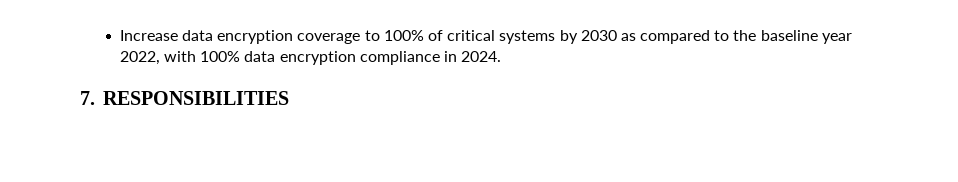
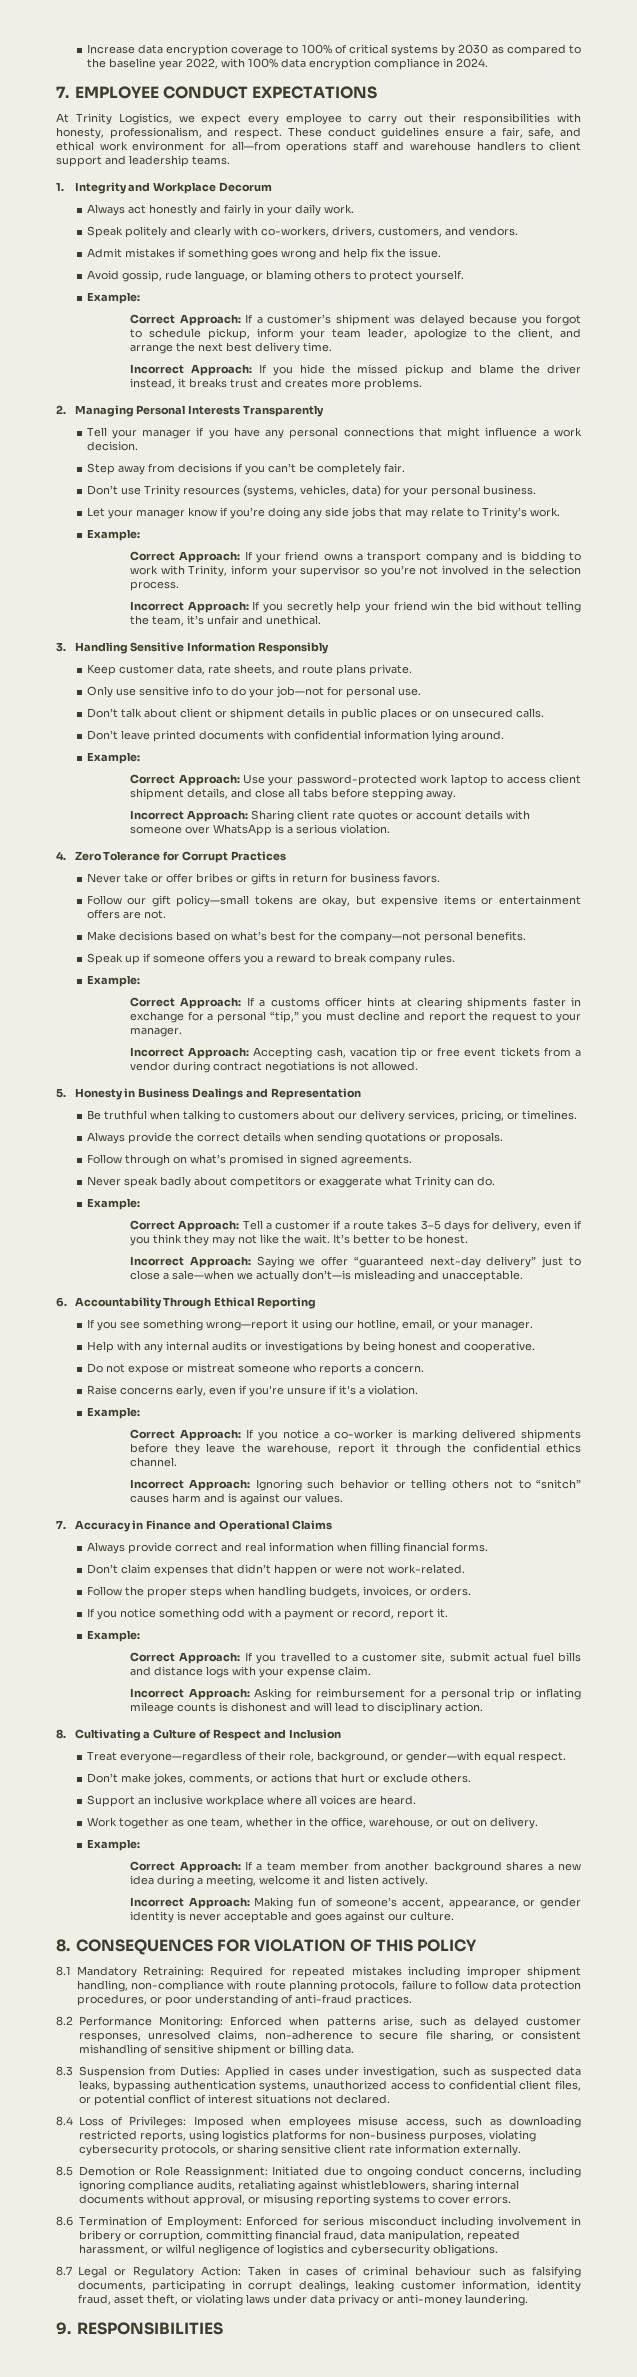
(95, 98) none -> [74,86,377,99] [56,113,581,125] [56,127,582,139] [56,141,581,153] [56,155,230,167] [56,182,273,194] [86,204,354,216] [86,226,518,238] [86,248,441,260] [86,270,464,282] [86,292,140,304] [130,314,581,326] [130,328,581,340] [130,342,333,354] [130,364,581,376] [130,378,423,390] [56,405,325,417] [86,427,583,439] [86,441,138,451] [86,463,405,475] [86,485,536,497] [86,507,560,519] [86,529,140,541] [130,551,581,563] [130,565,581,577] [130,581,180,591] [130,601,581,613] [130,615,322,626] [56,642,330,654] [86,664,412,676] [86,686,421,698] [86,708,544,720] [86,730,504,742] [86,752,140,764] [130,774,581,786] [130,788,457,800] [130,810,531,822] [130,824,391,836] [56,851,287,863] [86,873,440,885] [86,895,581,907] [86,909,166,919] [86,931,526,943] [86,953,455,965] [86,975,140,987] [130,997,581,1009] [130,1011,581,1023] [130,1027,183,1037] [130,1047,582,1059] [130,1061,419,1073] [56,1088,362,1100] [86,1110,577,1122] [86,1132,503,1144] [86,1154,412,1166] [86,1176,495,1188] [86,1198,140,1210] [130,1220,582,1232] [130,1234,469,1246] [130,1256,581,1268] [130,1270,524,1282] [56,1297,317,1309] [86,1319,533,1331] [86,1341,535,1353] [86,1363,424,1375] [86,1385,418,1397] [86,1407,140,1419] [130,1429,582,1441] [130,1443,581,1455] [130,1457,178,1467] [130,1479,582,1491] [130,1493,344,1505] [56,1520,333,1532] [86,1542,488,1554] [86,1564,465,1576] [86,1586,471,1598] [86,1608,448,1620] [86,1630,140,1642] [130,1652,581,1664] [130,1666,372,1678] [130,1688,581,1700] [130,1702,484,1714] [56,1729,342,1741] [86,1751,566,1763] [86,1773,471,1785] [86,1795,416,1807] [86,1817,538,1829] [86,1839,140,1851] [130,1861,581,1873] [130,1875,429,1887] [130,1897,582,1909] [130,1911,455,1923] [56,1939,478,1955] [56,1966,581,1978] [76,1980,582,1992] [76,1994,412,2006] [56,2016,581,2028] [78,2030,582,2042] [78,2044,354,2056] [56,2066,582,2078] [78,2080,581,2092] [78,2094,390,2106] [56,2116,581,2128] [78,2130,536,2142] [78,2144,521,2156] [56,2166,581,2178] [78,2180,519,2192] [78,2194,511,2206] [56,2216,581,2228] [78,2230,520,2242] [78,2244,498,2256] [56,2266,581,2278] [77,2280,581,2292] [77,2294,528,2306] [56,2322,71,2335] EMPLOYEE CONDUCT EXPECTATIONS // At Trinity Logistics, we expect every employee to carry out their responsibilities with honesty, professionalism, and respect. These conduct guidelines ensure a fair, safe, and ethical work environment for all—from operations staff and warehouse handlers to client support and leadership teams. // 1. Integrity and Workplace Decorum // Always act honestly and fairly in your daily work. // Speak politely and clearly with co-workers, drivers, customers, and vendors. // Admit mistakes if something goes wrong and help fix the issue. // Avoid gossip, rude language, or blaming others to protect yourself. // Example: // Correct Approach: If a customer’s shipment was delayed because you forgot to schedule pickup, inform your team leader, apologize to the client, and arrange the next best delivery time. // Incorrect Approach: If you hide the missed pickup and blame the driver instead, it breaks trust and creates more problems. // 2. Managing Personal Interests Transparently // Tell your manager if you have any personal connections that might influence a work decision. // Step away from decisions if you can’t be completely fair. // Don’t use Trinity resources (systems, vehicles, data) for your personal business. // Let your manager know if you’re doing any side jobs that may relate to Trinity’s work. // Example: // Correct Approach: If your friend owns a transport company and is bidding to work with Trinity, inform your supervisor so you’re not involved in the selection process. // Incorrect Approach: If you secretly help your friend win the bid without telling the team, it’s unfair and unethical. // 3. Handling Sensitive Information Responsibly // Keep customer data, rate sheets, and route plans private. // Only use sensitive info to do your job—not for personal use. // Don’t talk about client or shipment details in public places or on unsecured calls. // Don’t leave printed documents with confidential information lying around. // Example: // Correct Approach: Use your password-protected work laptop to access client shipment details, and close all tabs before stepping away. // Incorrect Approach: Sharing client rate quotes or account details with someone over WhatsApp is a serious violation. // 4. Zero Tolerance for Corrupt Practices // Never take or offer bribes or gifts in return for business favors. // Follow our gift policy—small tokens are okay, but expensive items or entertainment offers are not. // Make decisions based on what’s best for the company—not personal benefits. // Speak up if someone offers you a reward to break company rules. // Example: // Correct Approach: If a customs officer hints at clearing shipments faster in exchange for a personal “tip,” you must decline and report the request to your manager. // Incorrect Approach: Accepting cash, vacation tip or free event tickets from a vendor during contract negotiations is not allowed. // 5. Honesty in Business Dealings and Representation // Be truthful when talking to customers about our delivery services, pricing, or timelines. // Always provide the correct details when sending quotations or proposals. // Follow through on what’s promised in signed agreements. // Never speak badly about competitors or exaggerate what Trinity can do. // Example: // Correct Approach: Tell a customer if a route takes 3–5 days for delivery, even if you think they may not like the wait. It’s better to be honest. // Incorrect Approach: Saying we offer “guaranteed next-day delivery” just to close a sale—when we actually don’t—is misleading and unacceptable. // 6. Accountability Through Ethical Reporting // If you see something wrong—report it using our hotline, email, or your manager. // Help with any internal audits or investigations by being honest and cooperative. // Do not expose or mistreat someone who reports a concern. // Raise concerns early, even if you're unsure if it's a violation. // Example: // Correct Approach: If you notice a co-worker is marking delivered shipments before they leave the warehouse, report it through the confidential ethics channel. // Incorrect Approach: Ignoring such behavior or telling others not to “snitch” causes harm and is against our values. // 7. Accuracy in Finance and Operational Claims // Always provide correct and real information when filling financial forms. // Don’t claim expenses that didn’t happen or were not work-related. // Follow the proper steps when handling budgets, invoices, or orders. // If you notice something odd with a payment or record, report it. // Example: // Correct Approach: If you travelled to a customer site, submit actual fuel bills and distance logs with your expense claim. // Incorrect Approach: Asking for reimbursement for a personal trip or inflating mileage counts is dishonest and will lead to disciplinary action. // 8. Cultivating a Culture of Respect and Inclusion // Treat everyone—regardless of their role, background, or gender—with equal respect. // Don’t make jokes, comments, or actions that hurt or exclude others. // Support an inclusive workplace where all voices are heard. // Work together as one team, whether in the office, warehouse, or out on delivery. // Example: // Correct Approach: If a team member from another background shares a new idea during a meeting, welcome it and listen actively. // Incorrect Approach: Making fun of someone’s accent, appearance, or gender identity is never acceptable and goes against our culture. // 8. CONSEQUENCES FOR VIOLATION OF THIS POLICY // 8.1 Mandatory Retraining: Required for repeated mistakes including improper shipment handling, non-compliance with route planning protocols, failure to follow data protection procedures, or poor understanding of anti-fraud practices. // 8.2 Performance Monitoring: Enforced when patterns arise, such as delayed customer responses, unresolved claims, non-adherence to secure file sharing, or consistent mishandling of sensitive shipment or billing data. // 8.3 Suspension from Duties: Applied in cases under investigation, such as suspected data leaks, bypassing authentication systems, unauthorized access to confidential client files, or potential conflict of interest situations not declared. // 8.4 Loss of Privileges: Imposed when employees misuse access, such as downloading restricted reports, using logistics platforms for non-business purposes, violating cybersecurity protocols, or sharing sensitive client rate information externally. // 8.5 Demotion or Role Reassignment: Initiated due to ongoing conduct concerns, including ignoring compliance audits, retaliating against whistleblowers, sharing internal documents without approval, or misusing reporting systems to cover errors. // 8.6 Termination of Employment: Enforced for serious misconduct including involvement in bribery or corruption, committing financial fraud, data manipulation, repeated harassment, or wilful negligence of logistics and cybersecurity obligations. // 8.7 Legal or Regulatory Action: Taken in cases of criminal behaviour such as falsifying documents, participating in corrupt dealings, leaking customer information, identity fraud, asset theft, or violating laws under data privacy or anti-money laundering. // 9.

